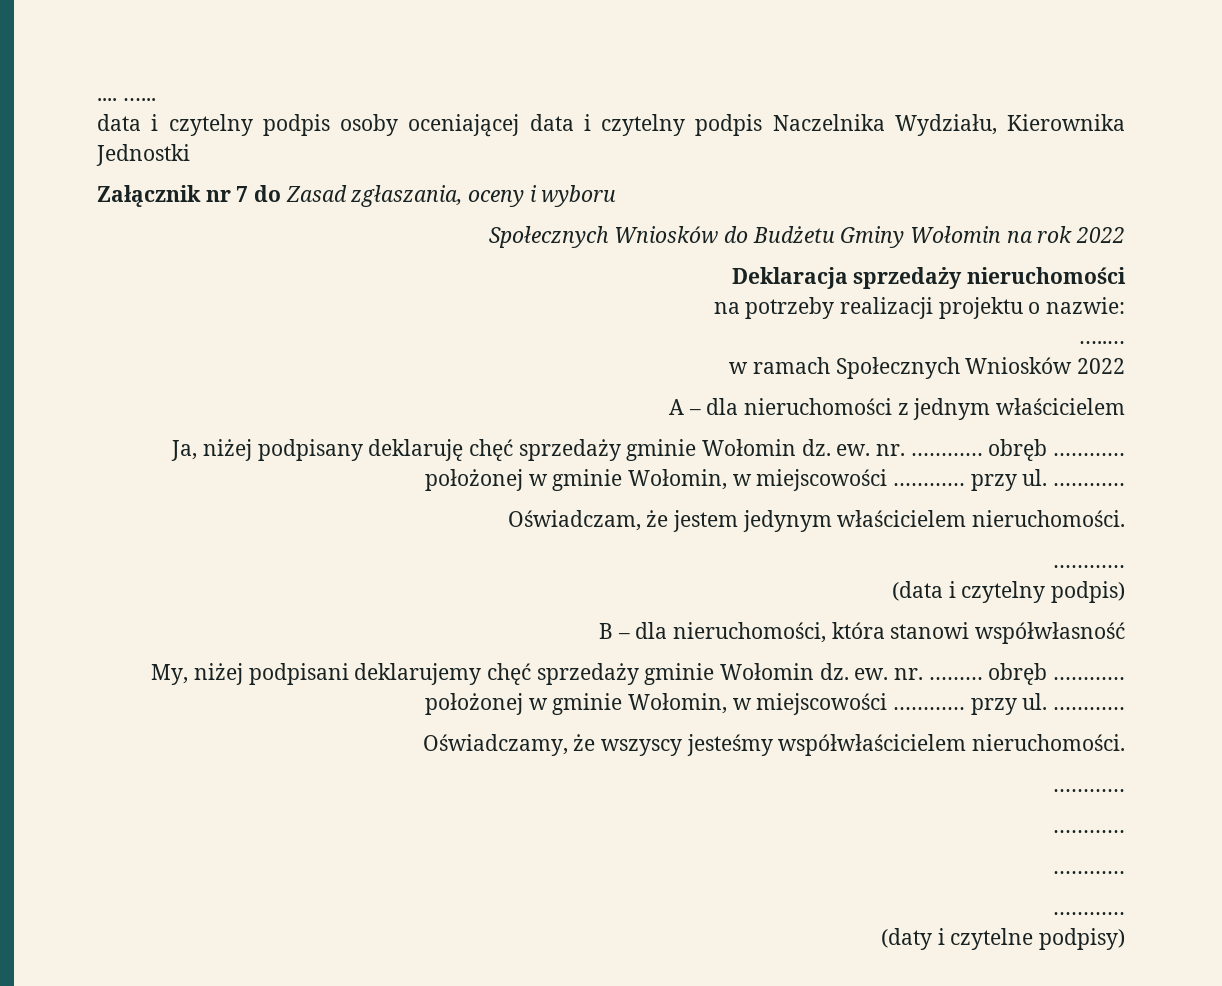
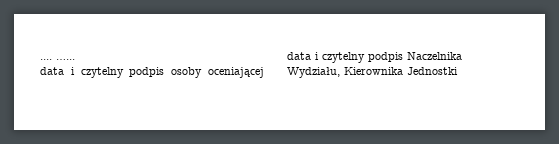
[97,185,617,207] [488,226,1125,248] [731,267,1126,289] [713,297,1125,319] [1079,341,1125,344] [729,357,1125,379] [668,398,1125,420] [171,439,1125,461] [424,469,1125,491] [507,510,1125,532] [1053,565,1125,568] [891,581,1125,603] [598,622,1125,644] [151,663,1125,685] [424,693,1125,715] [422,734,1125,756] [1053,789,1125,792] [1053,830,1125,833] [1053,871,1125,874] [1053,912,1125,915] [880,928,1125,950] // Załącznik nr 7 do Zasad zgłaszania, oceny i wyboru // Społecznych Wniosków do Budżetu Gminy Wołomin na rok 2022 // Deklaracja sprzedaży nieruchomości // na potrzeby realizacji projektu o nazwie: // …..… // w ramach Społecznych Wniosków 2022 // A – dla nieruchomości z jednym właścicielem // Ja, niżej podpisany deklaruję chęć sprzedaży gminie Wołomin dz. ew. nr. ………… obręb ………… położonej w gminie Wołomin, w miejscowości ………… przy ul. ………… // Oświadczam, że jestem jedynym właścicielem nieruchomości. // ………… // (data i czytelny podpis) // B – dla nieruchomości, która stanowi współwłasność // My, niżej podpisani deklarujemy chęć sprzedaży gminie Wołomin dz. ew. nr. ……… obręb ………… położonej w gminie Wołomin, w miejscowości ………… przy ul. ………… // Oświadczamy, że wszyscy jesteśmy współwłaścicielem nieruchomości. // ………… // ………… // ………… // ………… // (daty i czytelne podpisy) -> (458, 71) none

